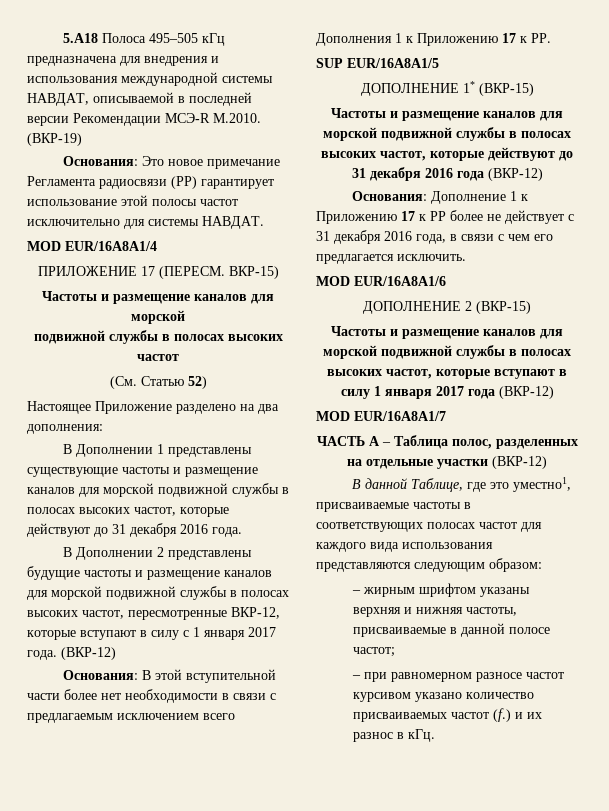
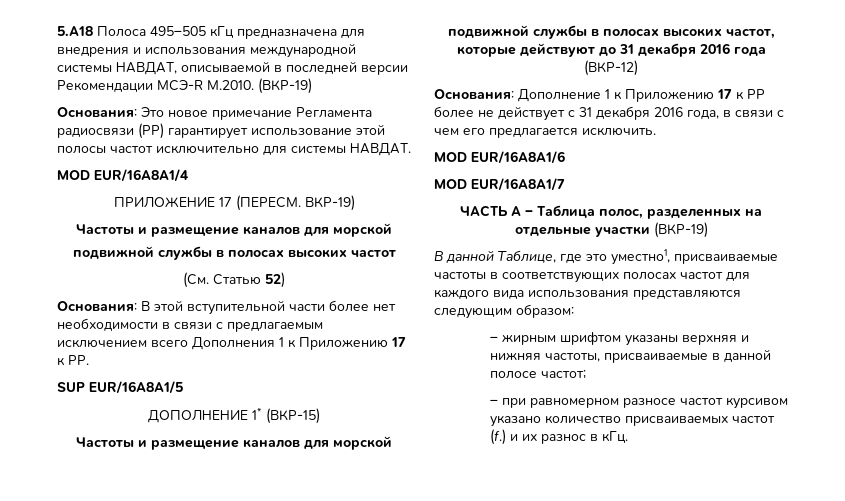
[228,266,279,279] ВКР-15) -> [304,195,355,211] ВКР-19)
[27,401,279,414] [27,424,103,434] [62,444,252,457] [27,467,258,477] [27,483,289,497] [27,507,229,517] [27,523,242,537] [62,547,252,560] [27,566,272,580] [27,586,289,600] [27,607,280,620] [27,627,276,640] [27,647,116,660] // Настоящее Приложение разделено на два дополнения: // В Дополнении 1 представлены существующие частоты и размещение каналов для морской подвижной службы в полосах высоких частот, которые действуют до 31 декабря 2016 года. // В Дополнении 2 представлены будущие частоты и размещение каналов для морской подвижной службы в полосах высоких частот, пересмотренные ВКР-12, которые вступают в силу с 1 января 2017 года. (ВКР-12) -> (285, 280) none
[363,301,531,314] [331,326,563,339] [323,345,571,359] [327,369,567,379] [340,386,554,399] // ДОПОЛНЕНИЕ 2 (ВКР-15) // Частоты и размещение каналов для морской подвижной службы в полосах высоких частот, которые вступают в силу 1 января 2017 года (ВКР-12) -> (565, 157) none
[492,456,547,469] (ВКР-12) -> [653,222,708,238] (ВКР-19)

